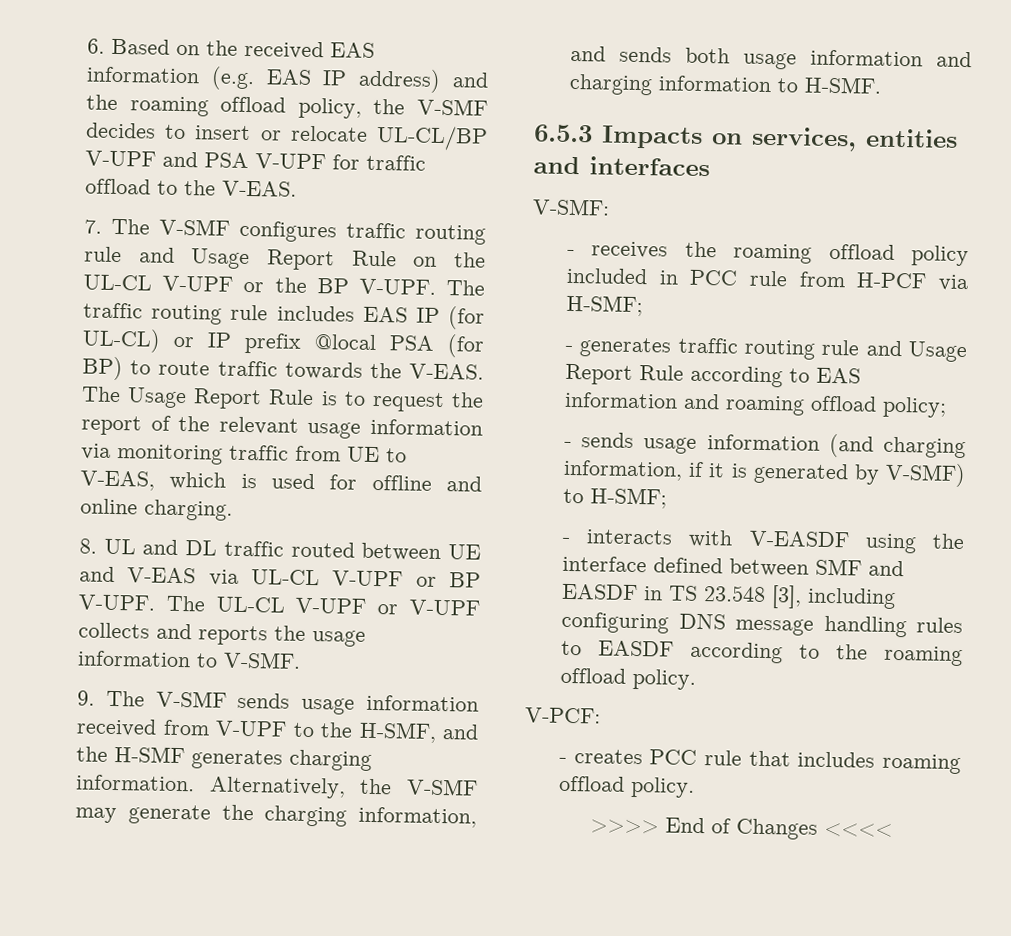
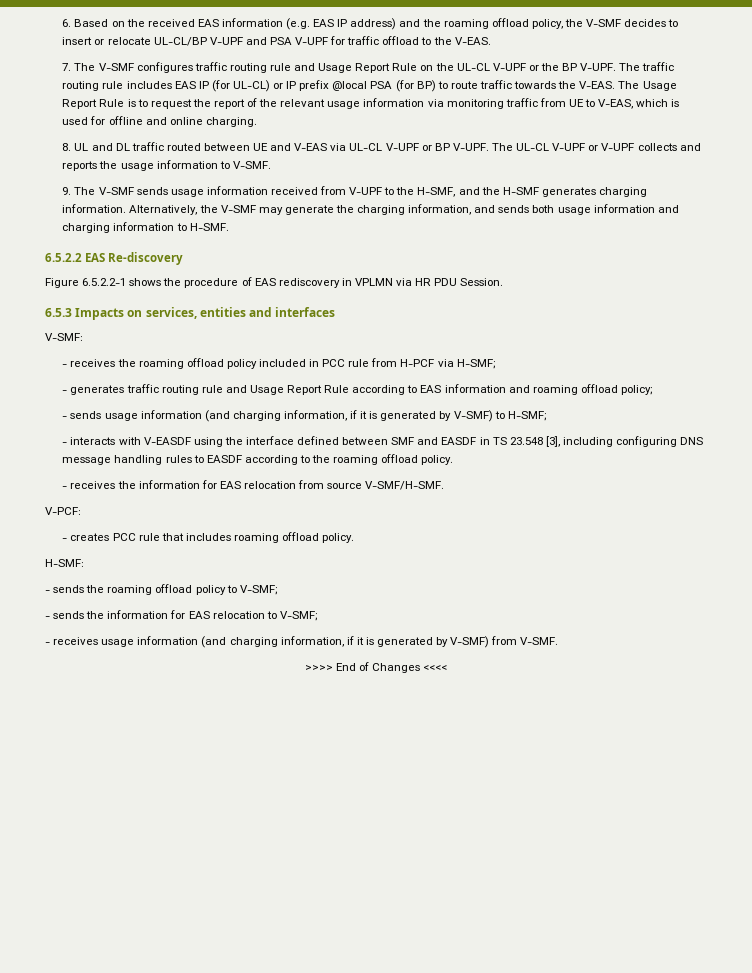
(883, 85) none -> [45,252,184,265] [45,277,504,288] // 6.5.2.2 EAS Re-discovery // Figure 6.5.2.2-1 shows the procedure of EAS rediscovery in VPLMN via HR PDU Session.
(697, 679) none -> [62,480,445,490] // - receives the information for EAS relocation from source V-SMF/H-SMF.
(696, 787) none -> [45,559,84,567] [45,584,277,595] [45,610,317,621] [45,636,559,648] // H-SMF: // - sends the roaming offload policy to V-SMF; // - sends the information for EAS relocation to V-SMF; // - receives usage information (and charging information, if it is generated by V-SMF) from V-SMF.

